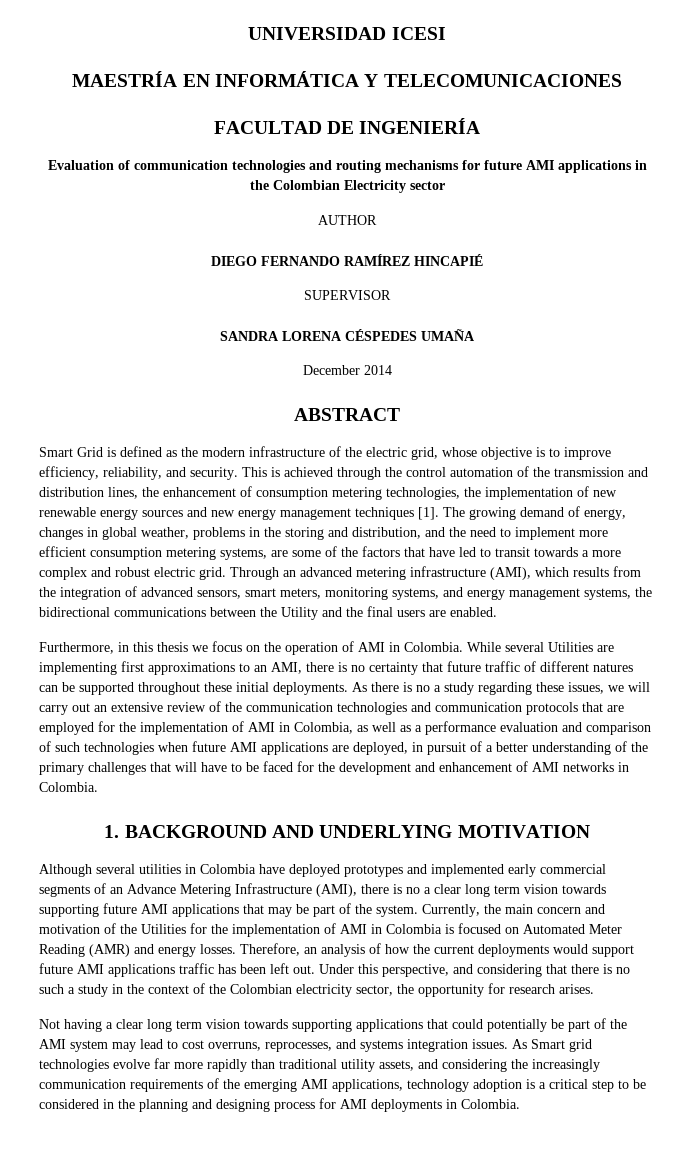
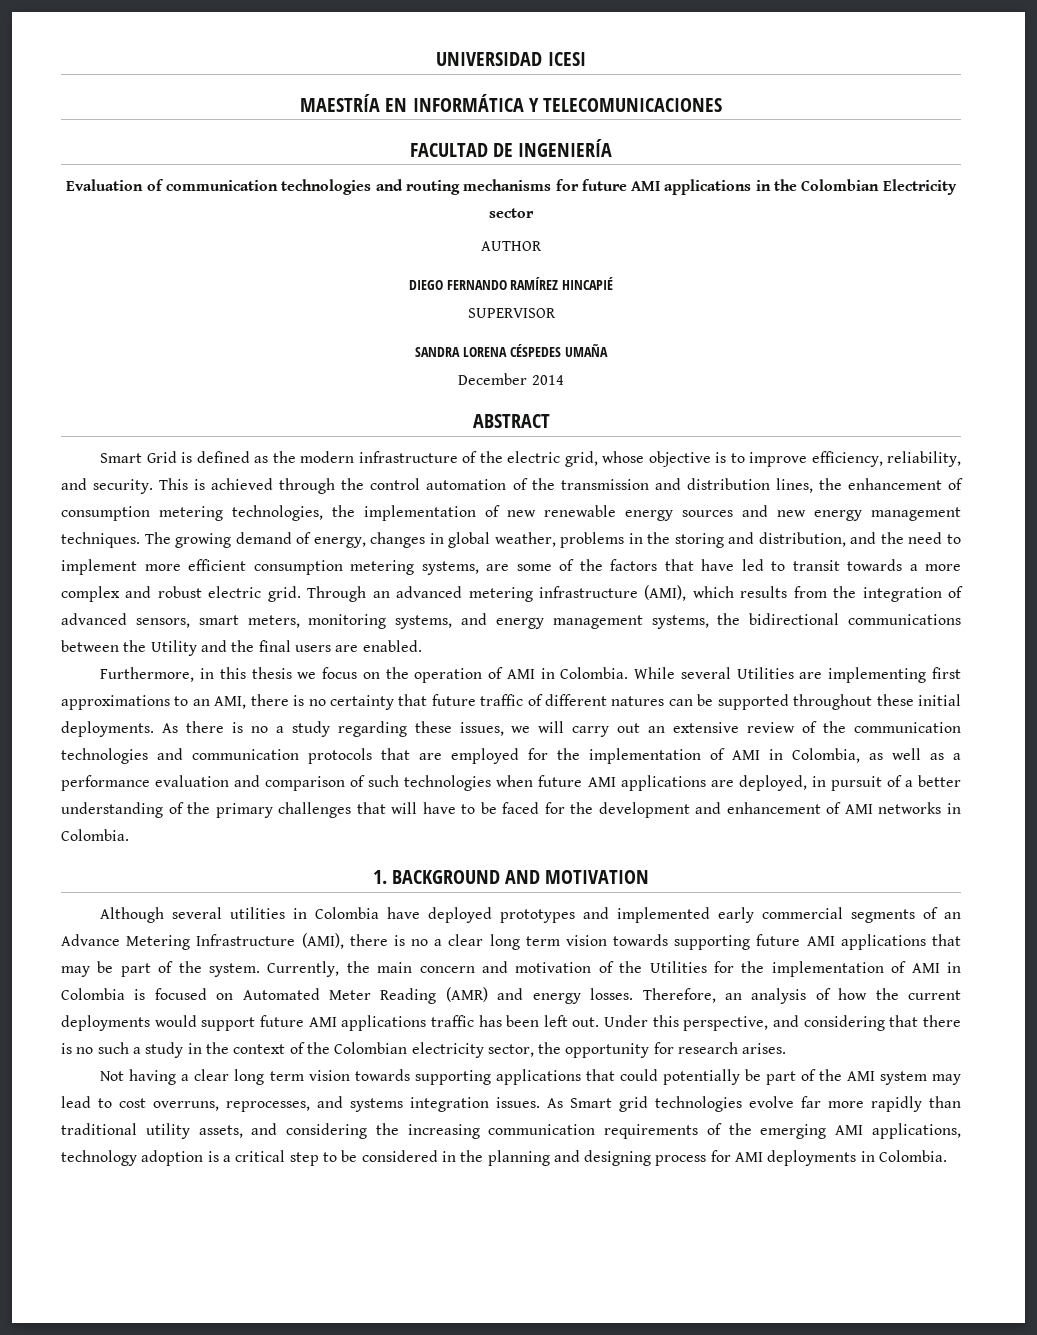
[355,507,439,520] techniques [1]. -> [61,532,140,548] techniques.
[319,825,453,838] UNDERLYING -> (541, 877) none
[532,1059,600,1072] increasingly -> [407,1124,480,1139] increasing

